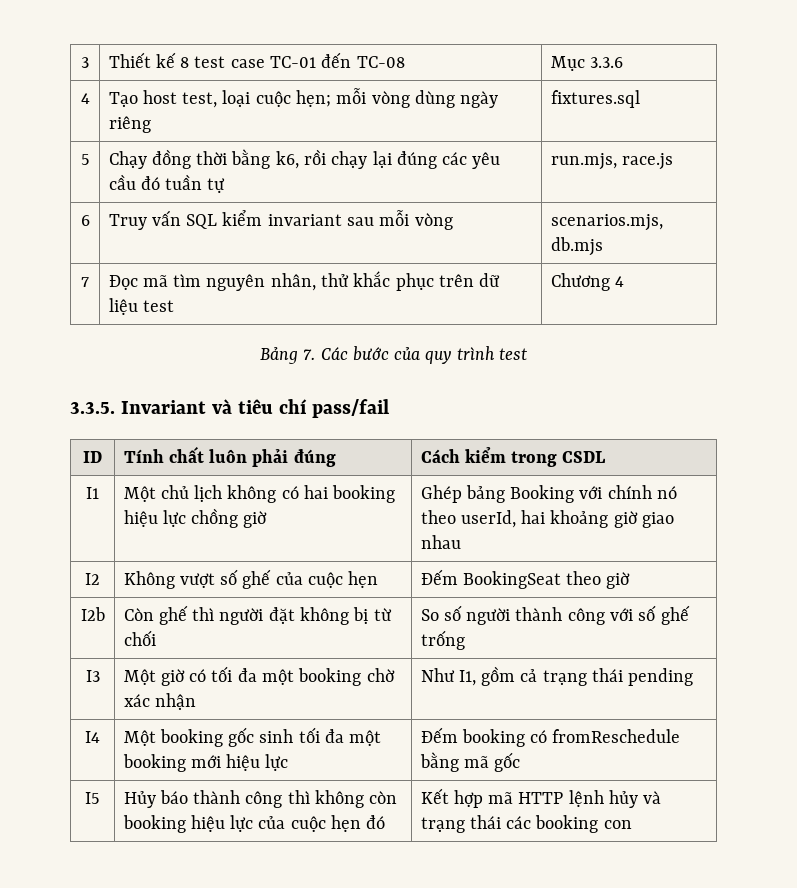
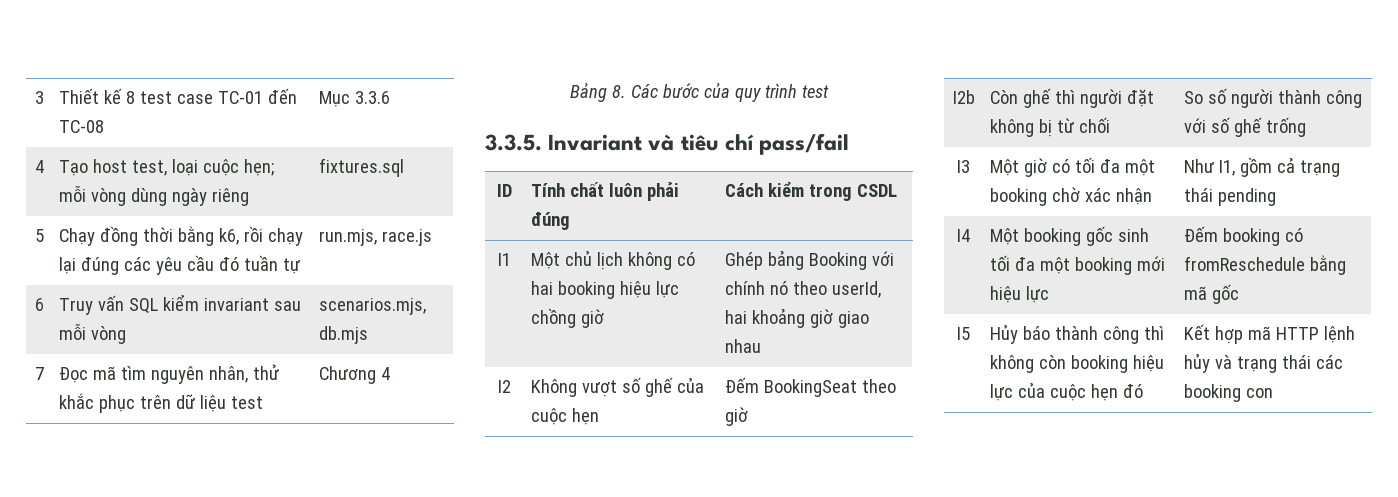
[303,349,316,360] 7. -> [612,85,627,98] 8.

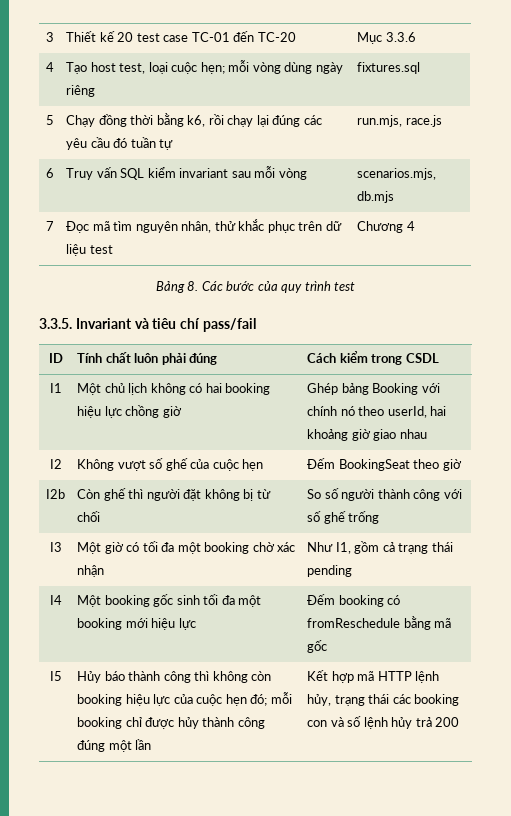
[125,91,135,104] 8 -> [117,32,134,42] 20
[58,120,104,133] TC-08 -> [257,32,296,42] TC-20
[1122,384,1143,398] đó -> [250,692,292,706] [77,717,265,729] [77,739,152,752] đó; mỗi booking chỉ được hủy thành công đúng một lần
[1183,353,1232,373] hủy và -> [307,694,332,706] hủy,
(1273, 393) none -> [330,716,460,729] và số lệnh hủy trả 200

